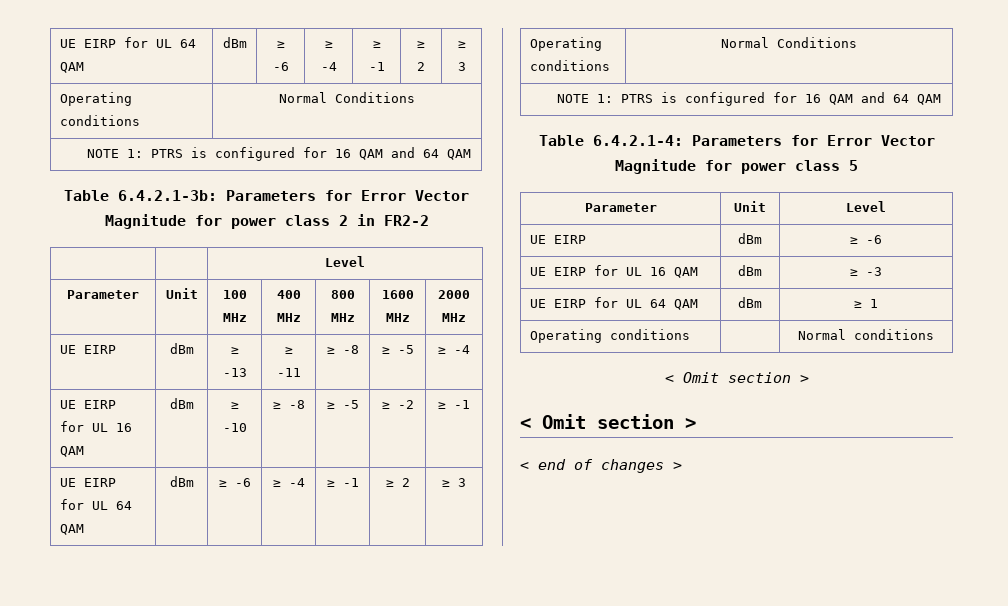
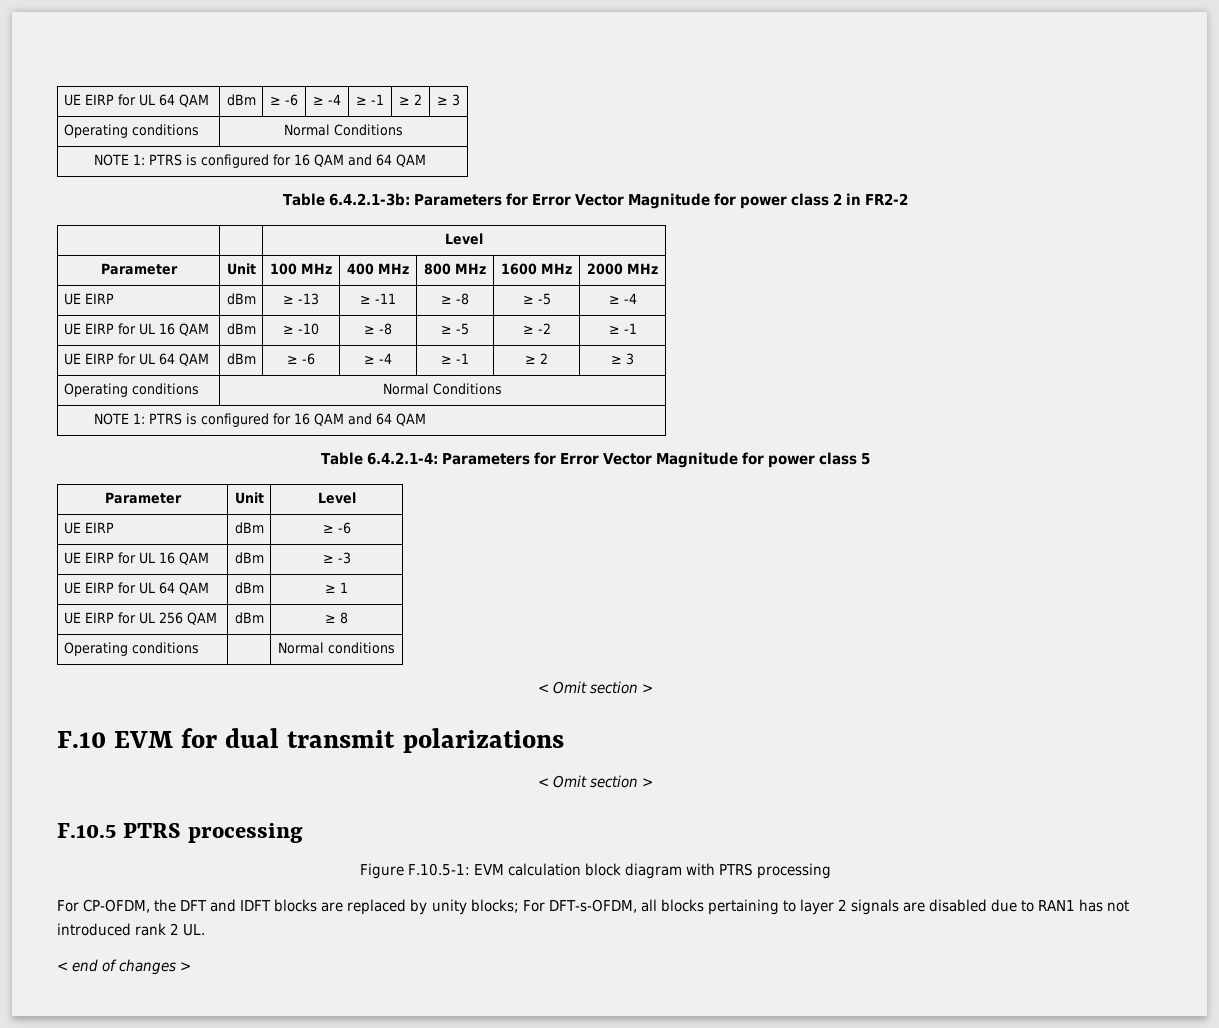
(878, 303) none -> [63,612,217,625] [234,612,264,624] [325,612,348,624] // UE EIRP for UL 256 QAM | dBm | ≥ 8
[520,414,696,429] < Omit section > -> [57,728,564,753] [537,775,654,788] [57,823,304,843] [359,863,832,879] [57,899,1130,915] [57,923,206,936] F.10 EVM for dual transmit polarizations // < Omit section > // F.10.5 PTRS processing // Figure F.10.5-1: EVM calculation block diagram with PTRS processing // For CP-OFDM, the DFT and IDFT blocks are replaced by unity blocks; For DFT-s-OFDM, all blocks pertaining to layer 2 signals are disabled due to RAN1 has not introduced rank 2 UL.

